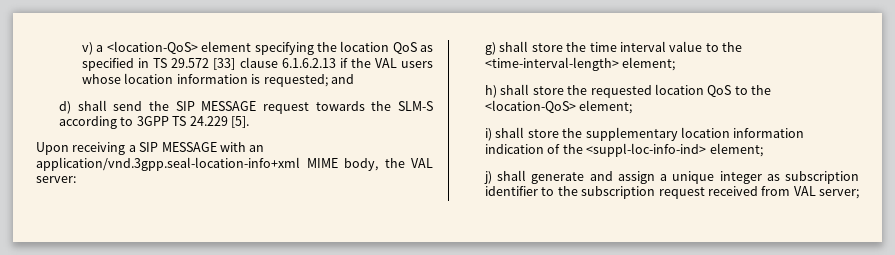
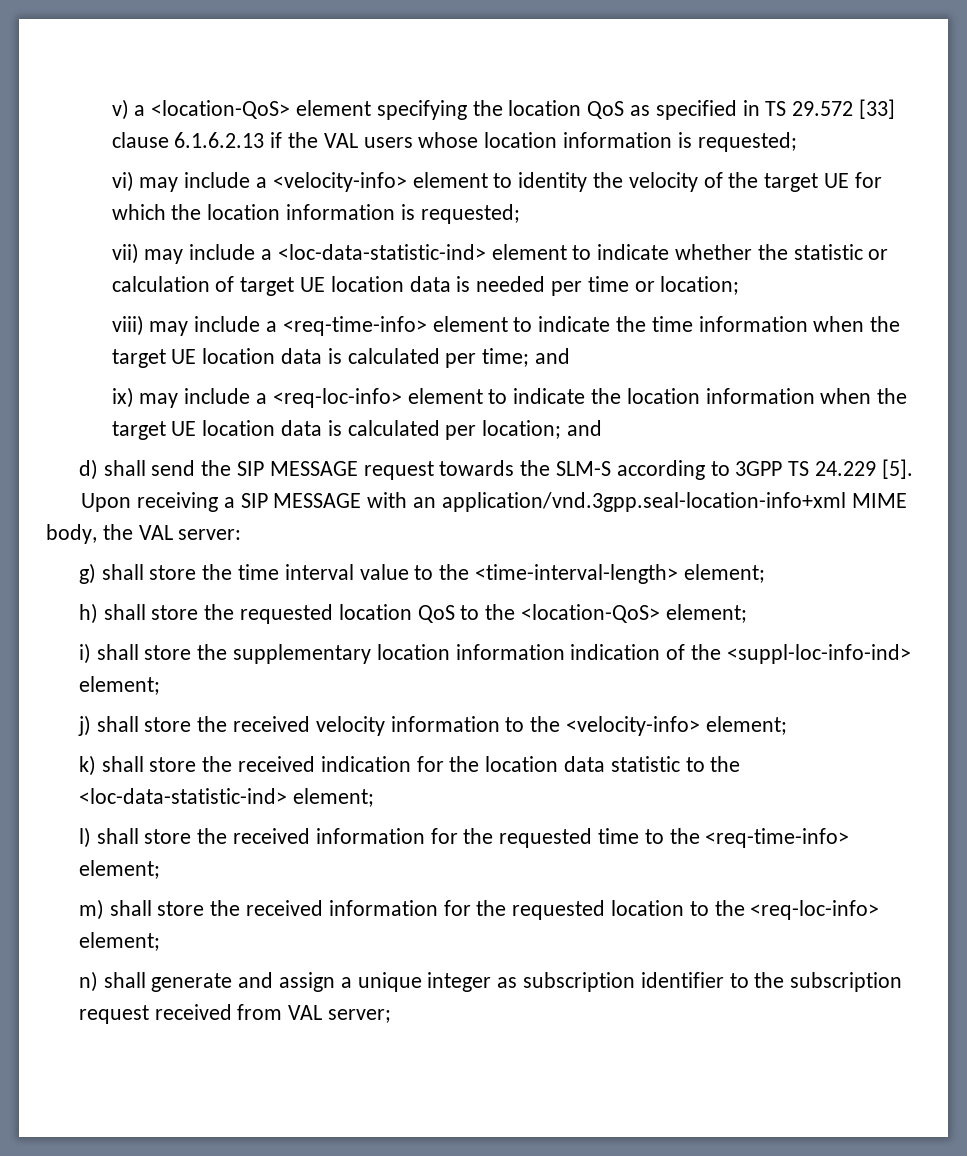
(328, 80) none -> [111,171,882,192] [111,204,520,224] [111,243,889,264] [111,276,740,296] [111,315,901,336] [111,348,570,368] [111,387,908,408] [111,420,562,440] // vi) may include a <velocity-info> element to identity the velocity of the target UE for which the location information is requested; // vii) may include a <loc-data-statistic-ind> element to indicate whether the statistic or calculation of target UE location data is needed per time or location; // viii) may include a <req-time-info> element to indicate the time information when the target UE location data is calculated per time; and // ix) may include a <req-loc-info> element to indicate the location information when the target UE location data is calculated per location;
(527, 175) none -> [144,716,787,736] [78,755,741,776] [78,788,374,807] [78,827,850,848] [78,860,160,879] [78,899,880,920] [78,932,160,951] [78,971,146,992] store the received velocity information to the <velocity-info> element; // k) shall store the received indication for the location data statistic to the <loc-data-statistic-ind> element; // l) shall store the received information for the requested time to the <req-time-info> element; // m) shall store the received information for the requested location to the <req-loc-info> element; // n) shall

